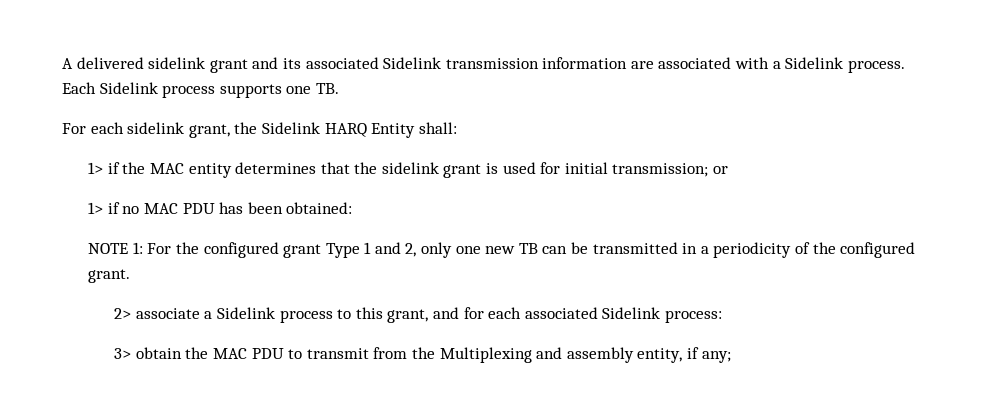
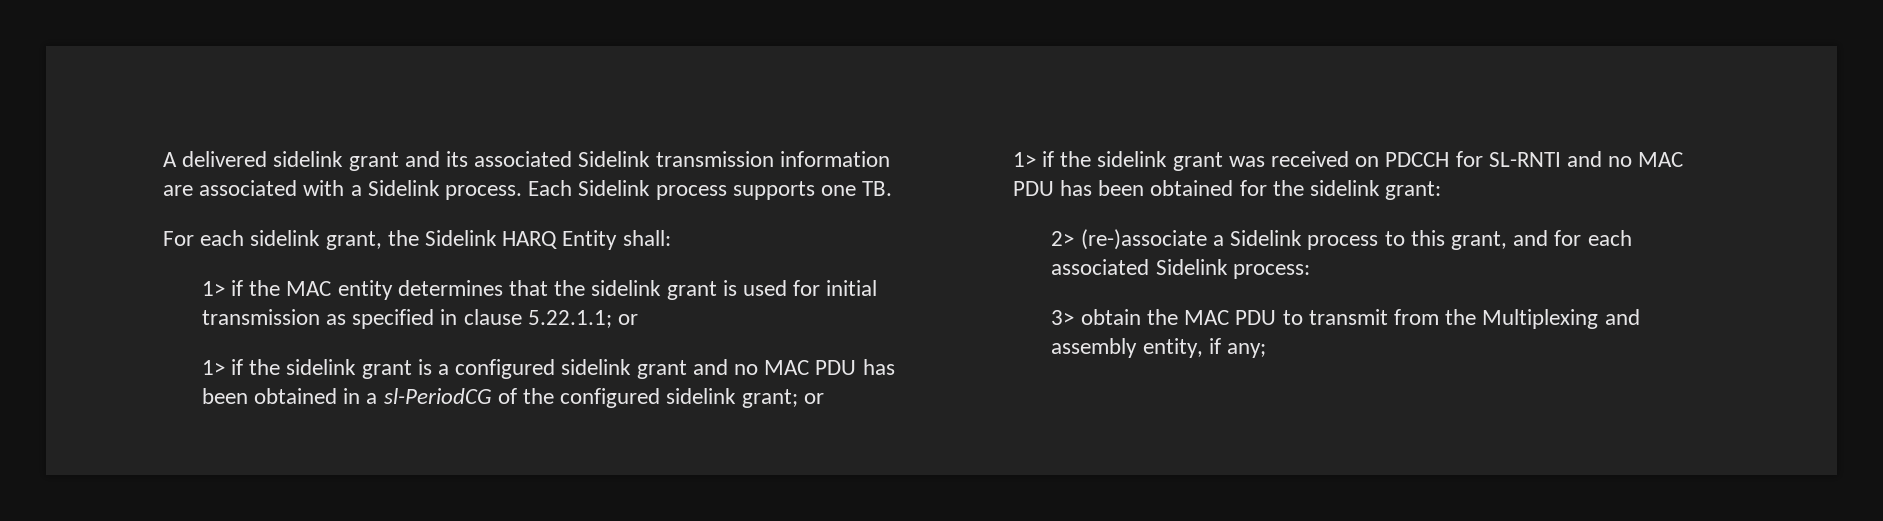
[612,163,729,177] [88,202,353,214] [88,242,678,258] transmission; or // 1> if no MAC PDU has been obtained: // NOTE 1: For the configured grant Type 1 and 2, only one new TB can be transmitted -> [201,309,638,329] [201,359,895,379] [201,388,337,404] transmission as specified in clause 5.22.1.1; or // 1> if the sidelink grant is a configured sidelink grant and no MAC PDU has been obtained
[713,242,792,258] periodicity -> [383,388,492,404] sl-PeriodCG
[88,269,131,283] grant. -> [666,388,824,408] [1012,151,1684,171] [1012,180,1442,200] sidelink grant; or // 1> if the sidelink grant was received on PDCCH for SL-RNTI and no MAC PDU has been obtained for the sidelink grant:
[135,308,200,319] associate -> [1080,229,1207,250] (re-)associate

